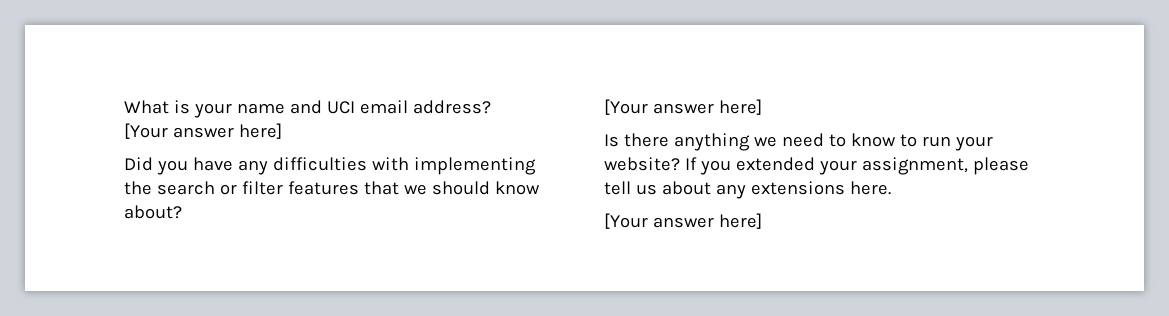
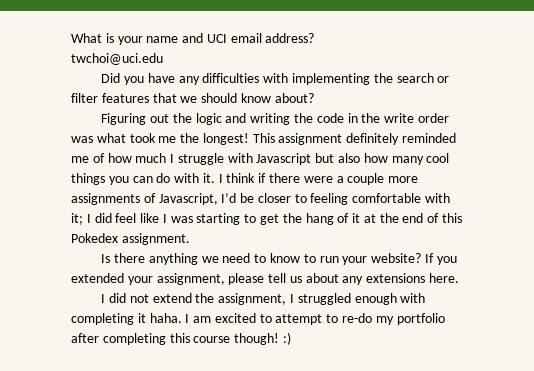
[124,123,282,139] [Your answer here] -> [71,53,163,65] twchoi@uci.edu
[604,99,762,115] [Your answer here] -> [101,113,449,125] [71,133,457,145] [71,153,450,165] [71,173,419,185] [71,193,451,205] [71,213,463,225] [71,233,190,245] Figuring out the logic and writing the code in the write order was what took me the longest! This assignment definitely reminded me of how much I struggle with Javascript but also how many cool things you can do with it. I think if there were a couple more assignments of Javascript, I’d be closer to feeling comfortable with it; I did feel like I was starting to get the hang of it at the end of this Pokedex assignment.
[604,213,762,229] [Your answer here] -> [101,293,426,305] [71,313,445,325] [71,332,291,345] I did not extend the assignment, I struggled enough with completing it haha. I am excited to attempt to re-do my portfolio after completing this course though! :)

